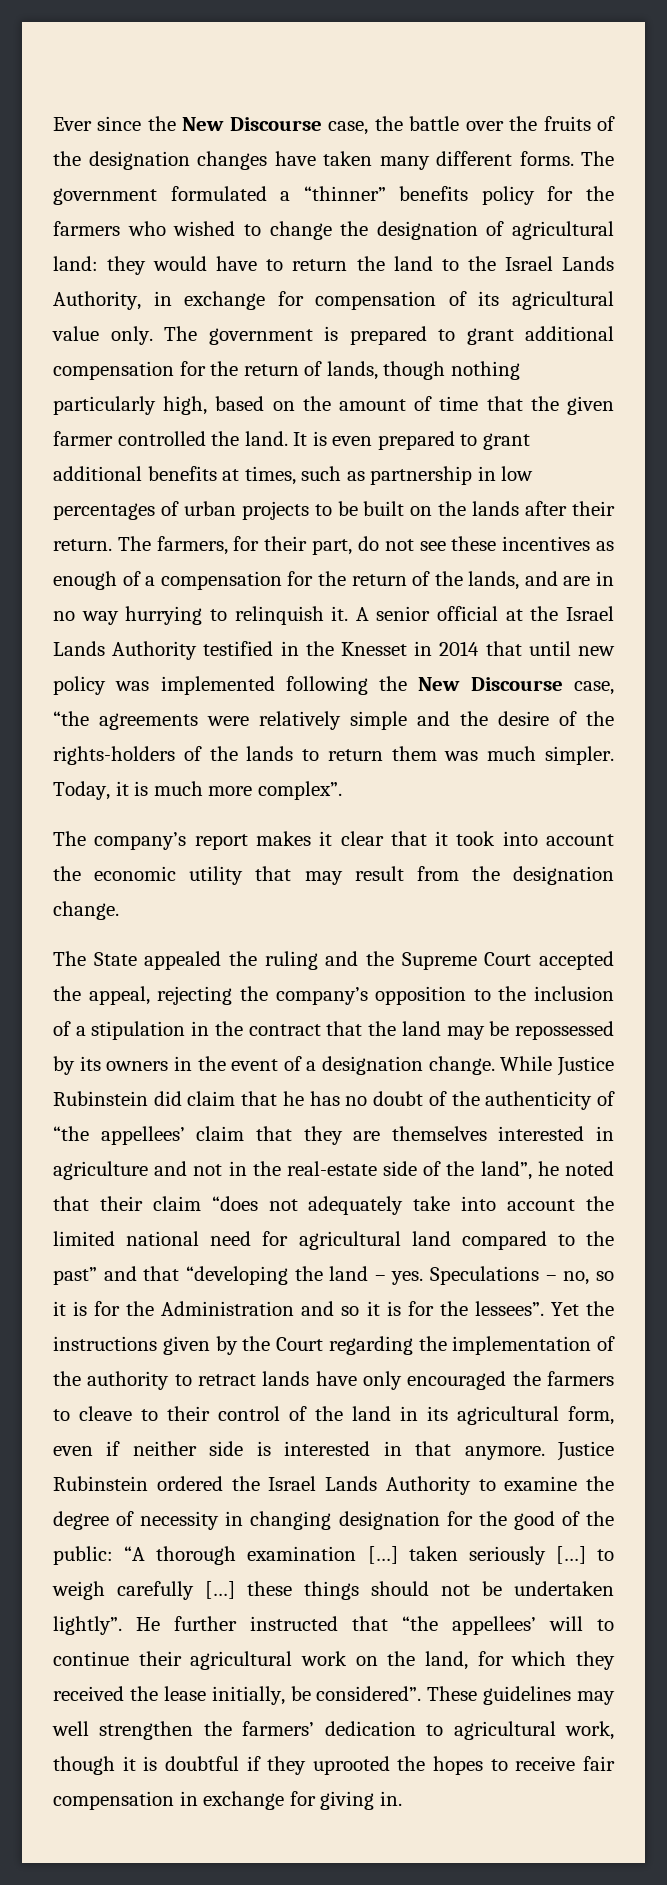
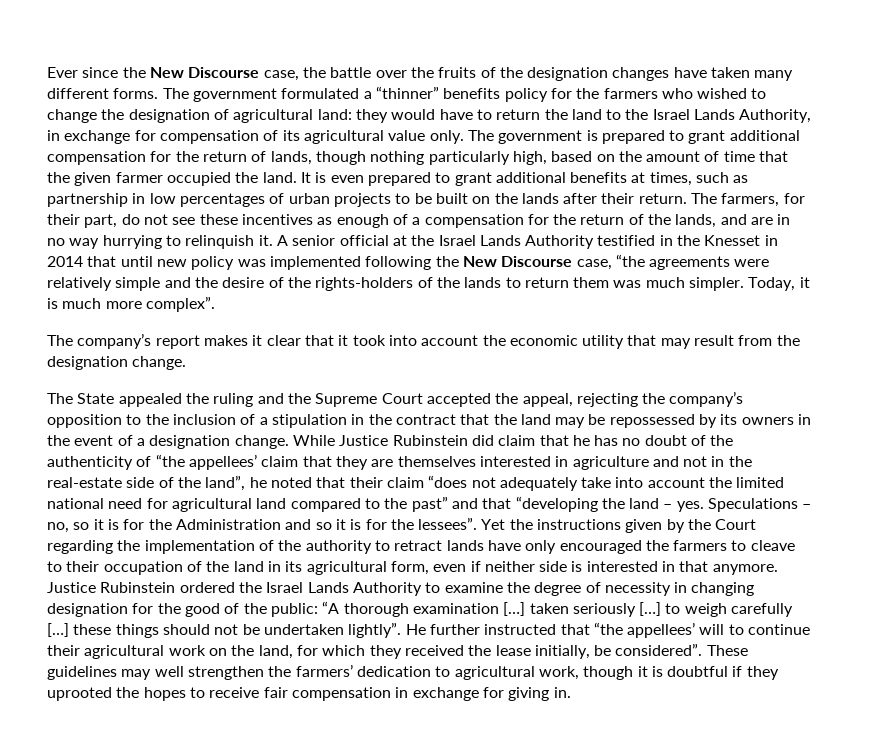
[117,431,206,446] controlled -> [166,172,231,186] occupied
[218,1406,280,1421] control -> [103,561,183,575] occupation

